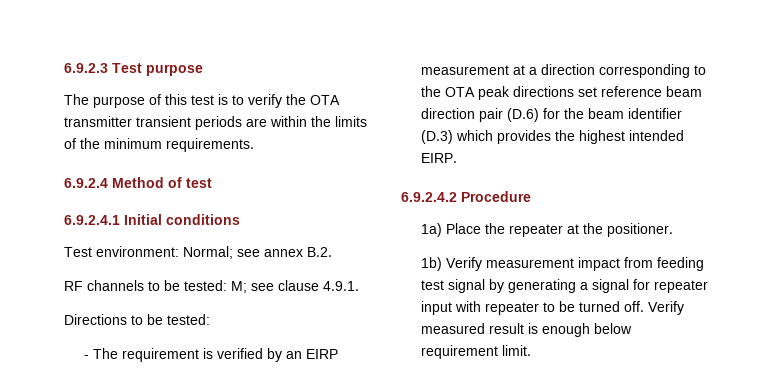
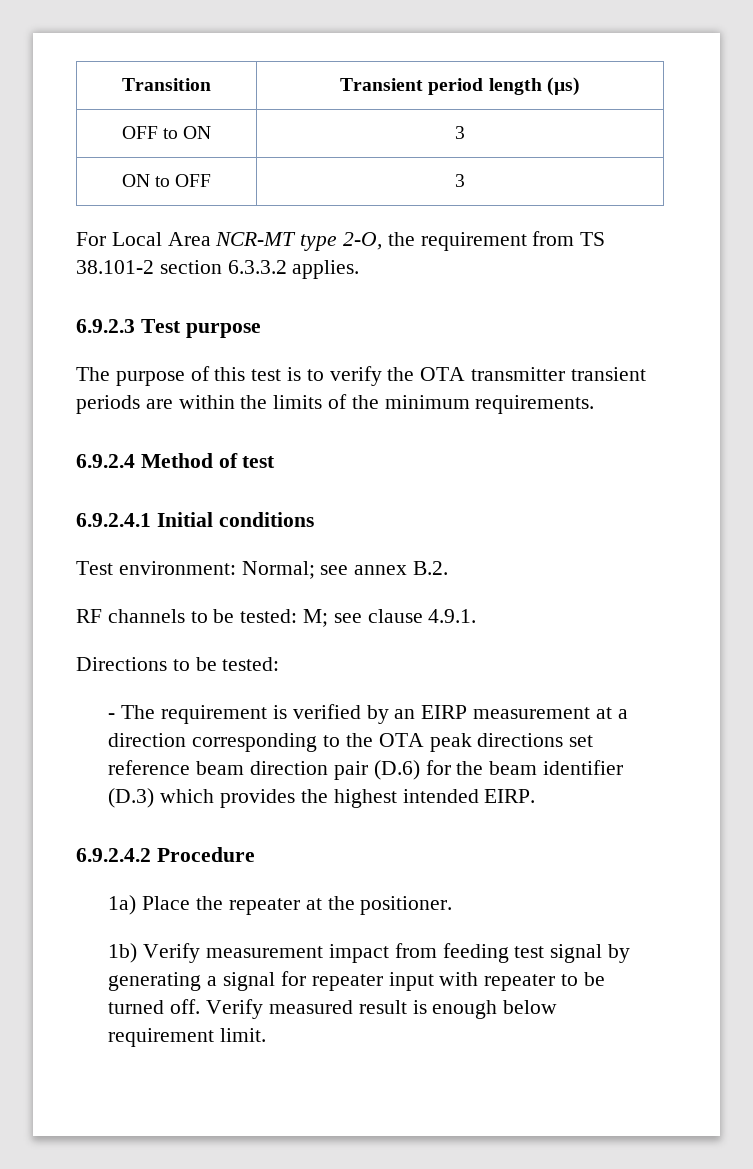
(64, 68) none -> [122,78,211,91] [340,77,580,96] [121,126,212,139] [455,126,465,139] [121,174,212,187] [455,174,465,187] [76,231,606,251] [76,260,360,279] Transition | Transient period length (µs) // OFF to ON | 3 // ON to OFF | 3 // For Local Area NCR-MT type 2-O, the requirement from TS 38.101-2 section 6.3.3.2 applies. //

